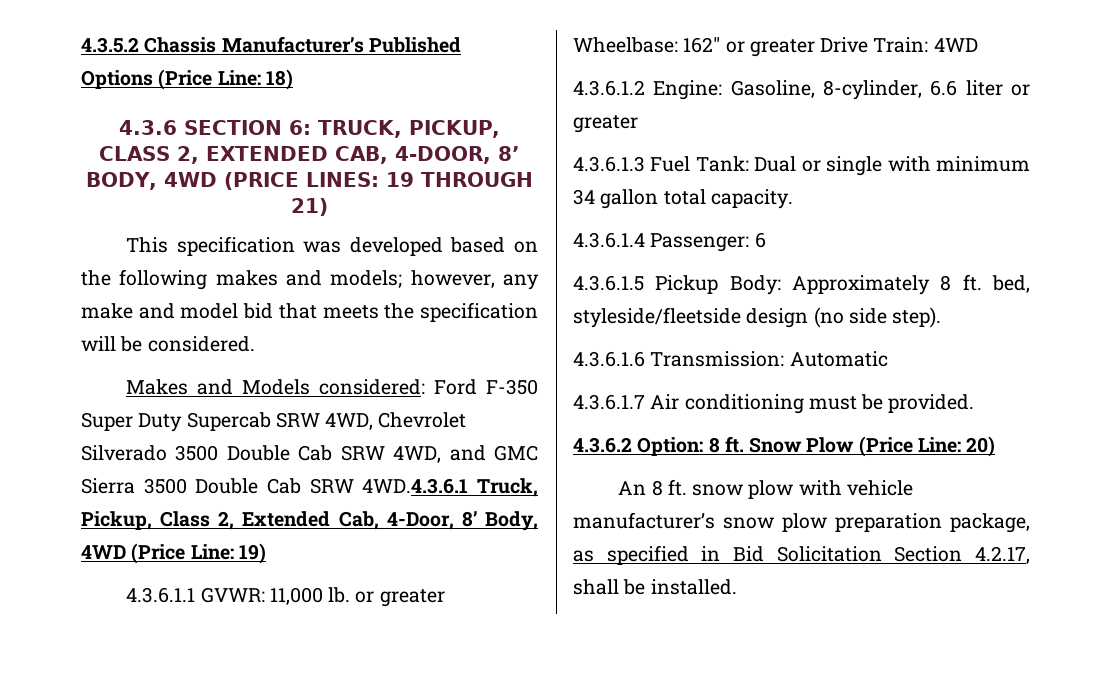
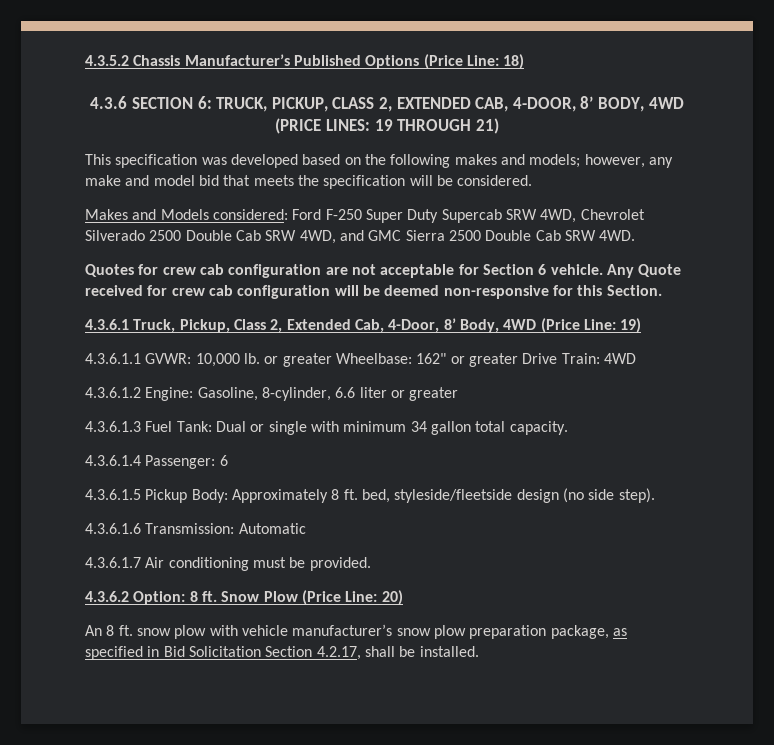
[486,379,538,395] F-350 -> [325,209,362,220] F-250
[175,445,219,461] 3500 -> [149,230,182,241] 2500
[143,478,469,494] 3500 Double Cab SRW 4WD.4.3.6.1 -> [448,230,636,241] [85,264,682,278] [85,285,662,299] [85,319,129,330] 2500 Double Cab SRW 4WD. // Quotes for crew cab configuration are not acceptable for Section 6 vehicle. Any Quote received for crew cab configuration will be deemed non-responsive for this Section. // 4.3.6.1
[269,587,323,605] 11,000 -> [195,353,240,367] 10,000

